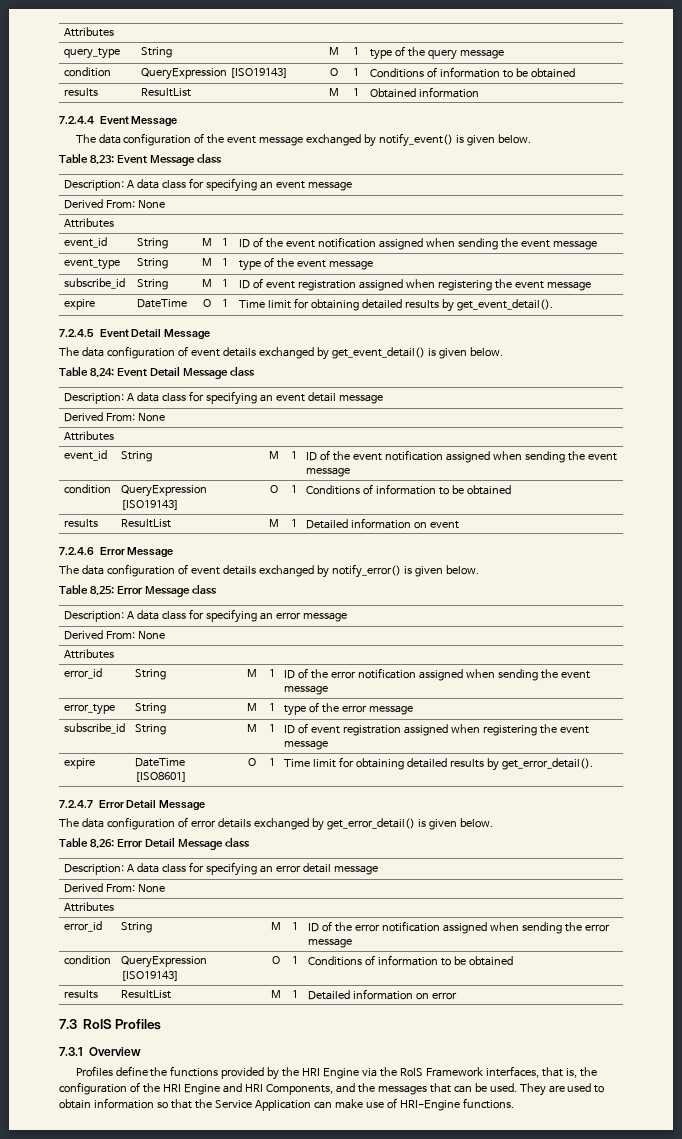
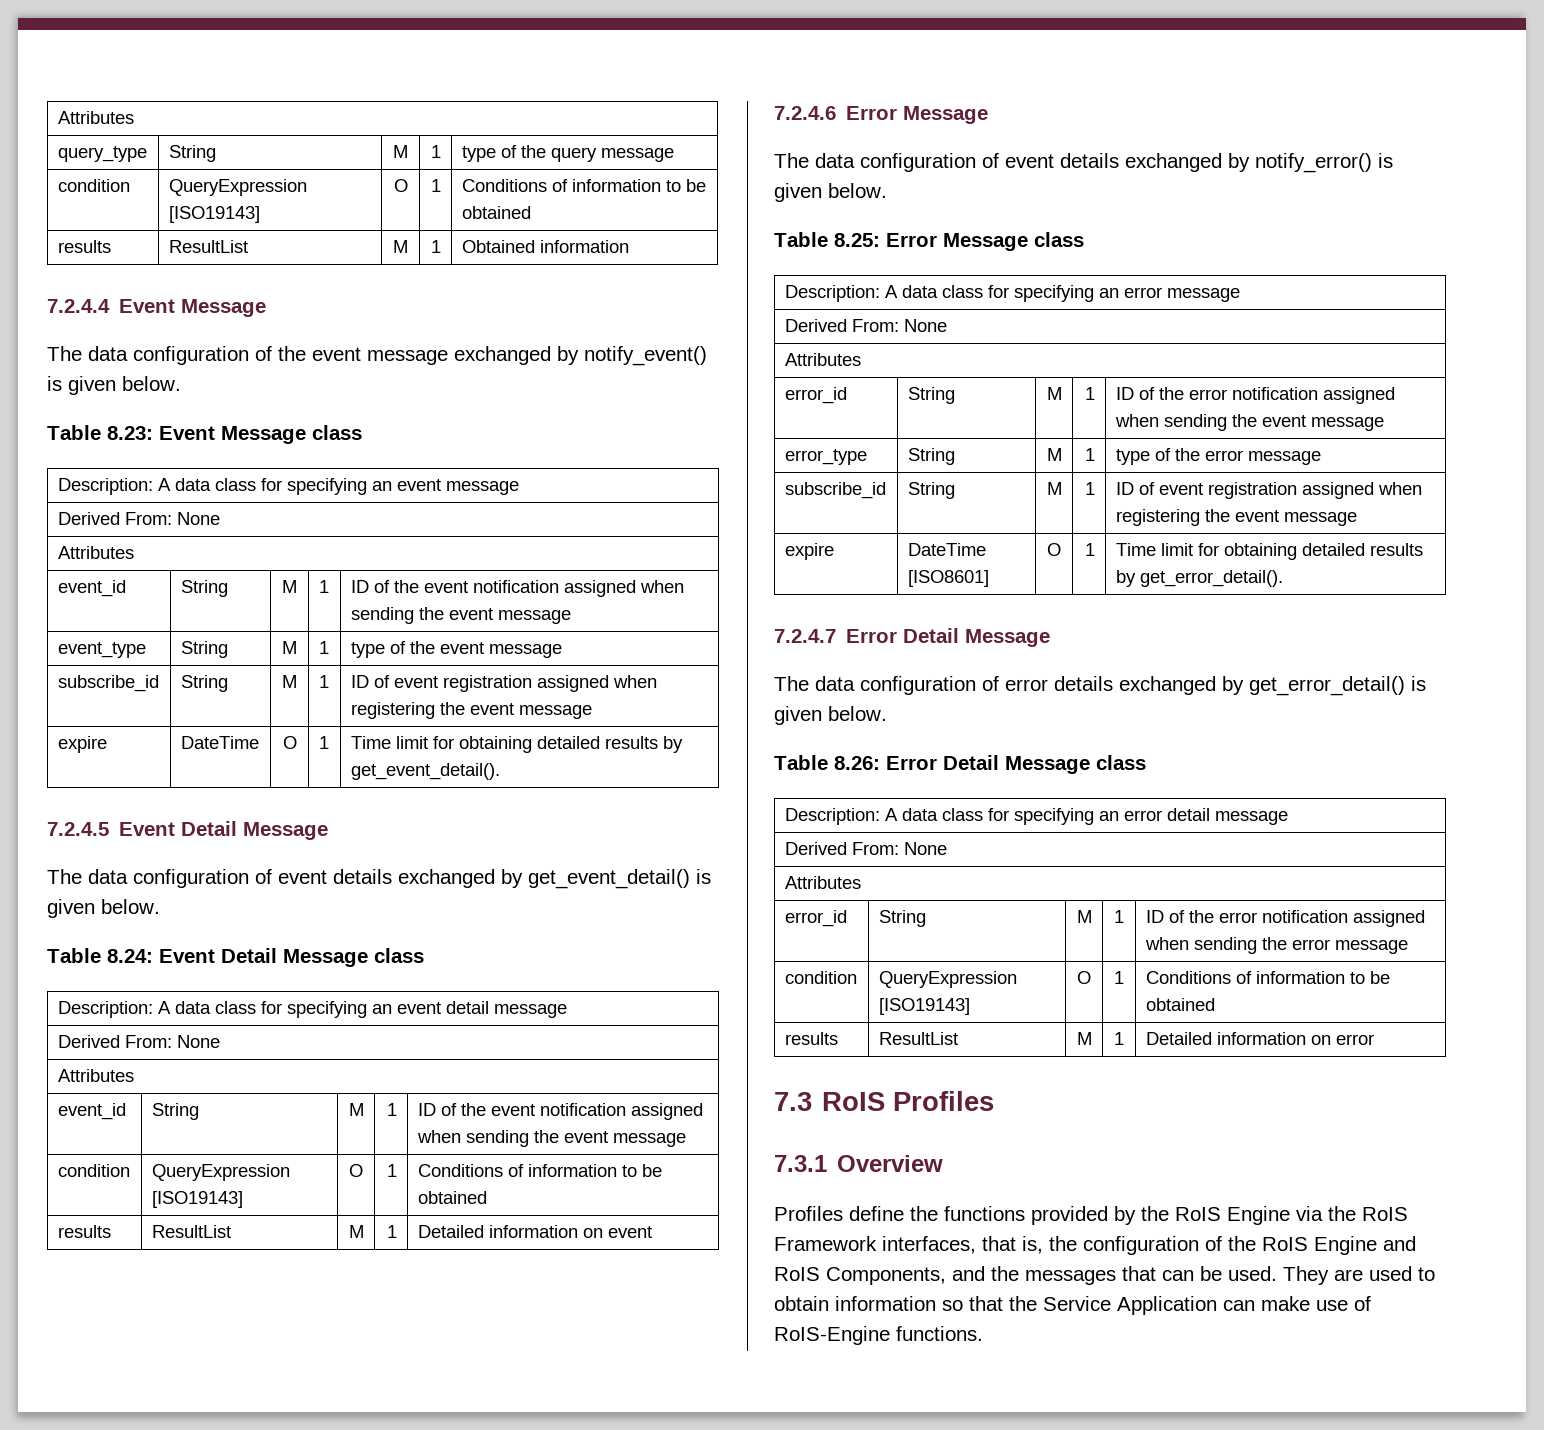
[302,1068,321,1076] HRI -> [1175,1207,1221,1221] RoIS
[162,1084,181,1092] HRI -> [1262,1237,1308,1251] RoIS
[244,1084,263,1092] HRI -> [774,1267,820,1281] RoIS
[399,1100,460,1111] HRI-Engine -> [774,1326,890,1345] RoIS-Engine

